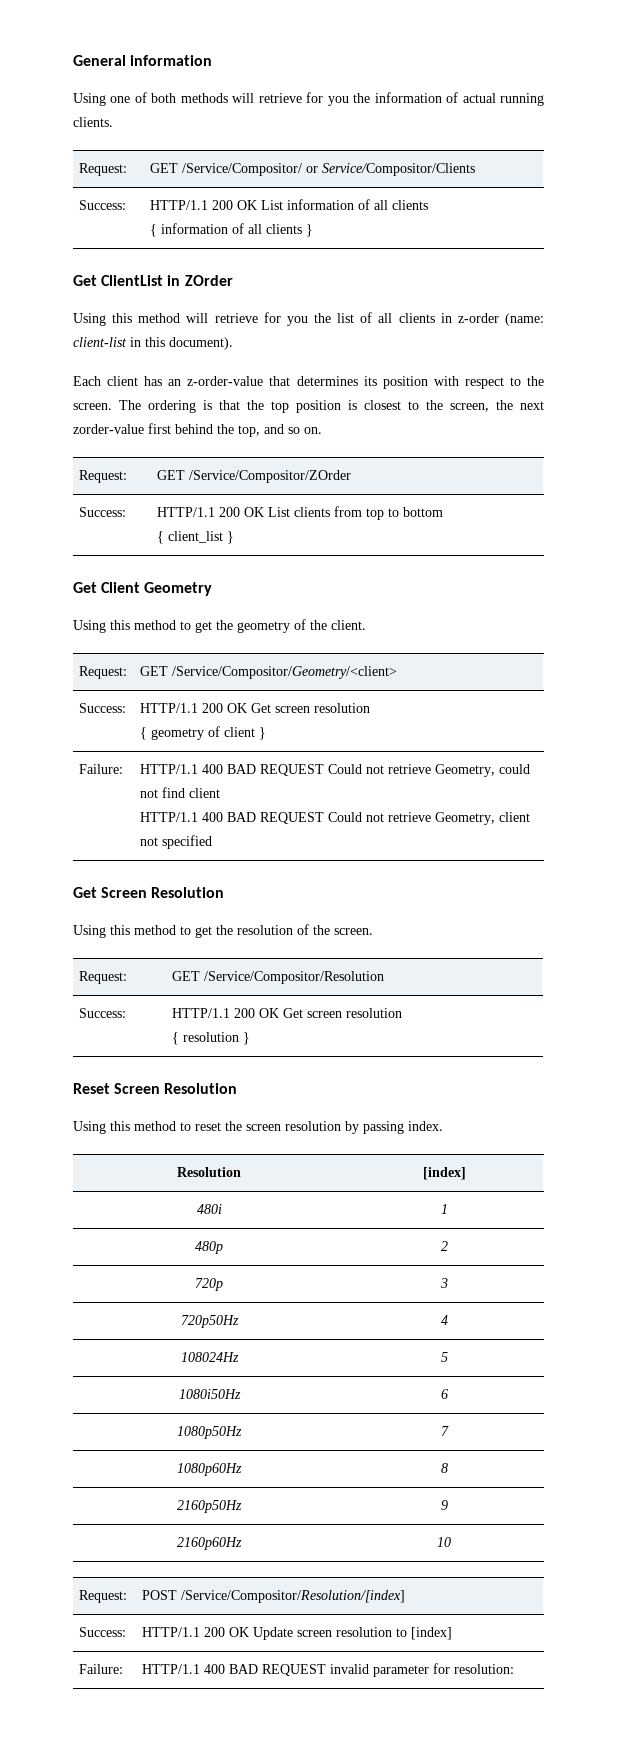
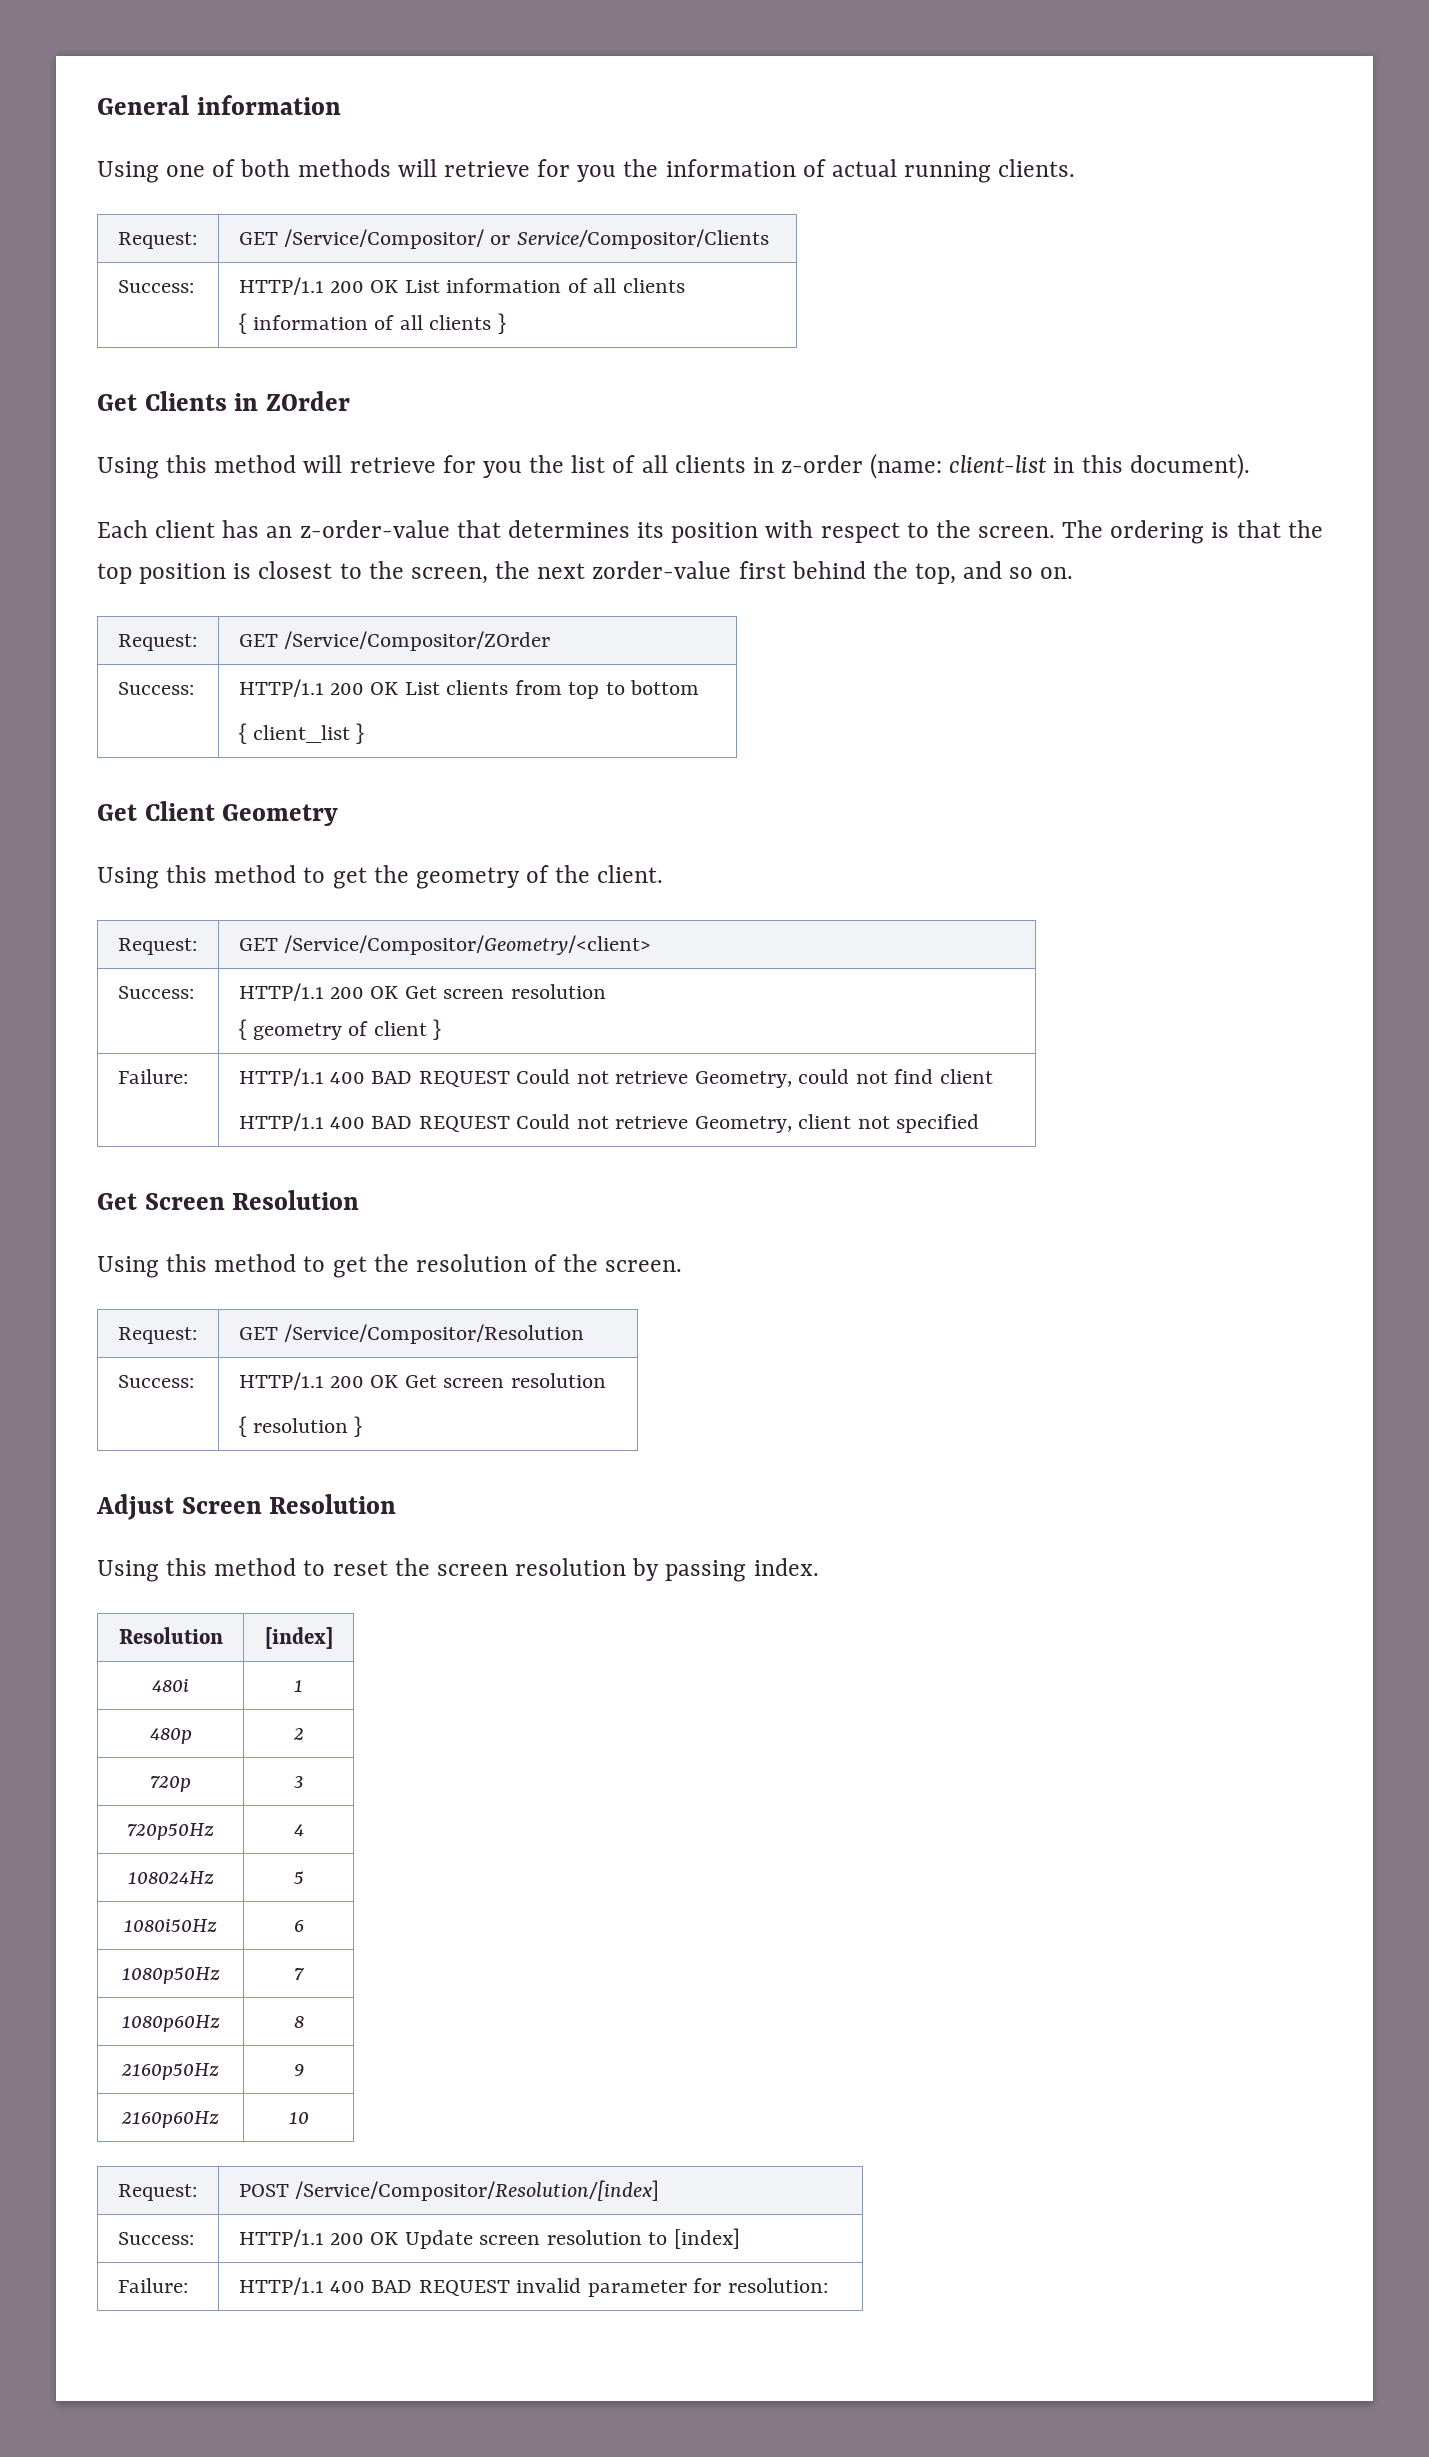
[101,275,164,286] ClientList -> [144,391,227,411] Clients
[73,1083,110,1094] Reset -> [96,1494,174,1520] Adjust

